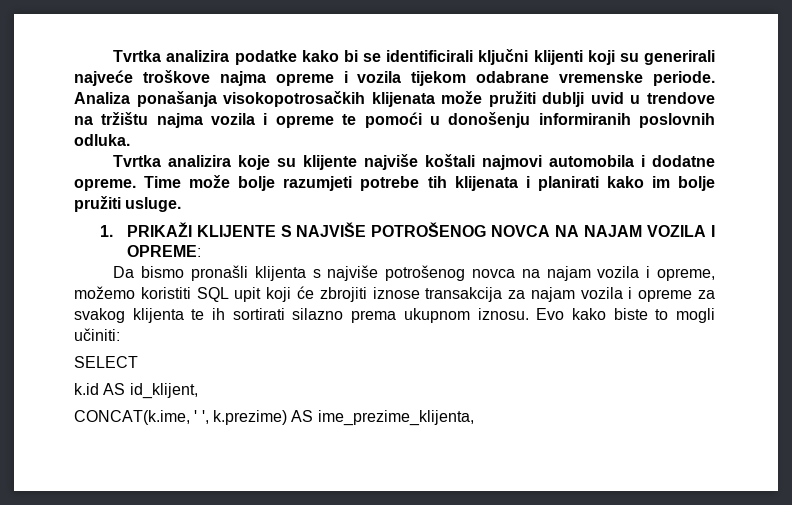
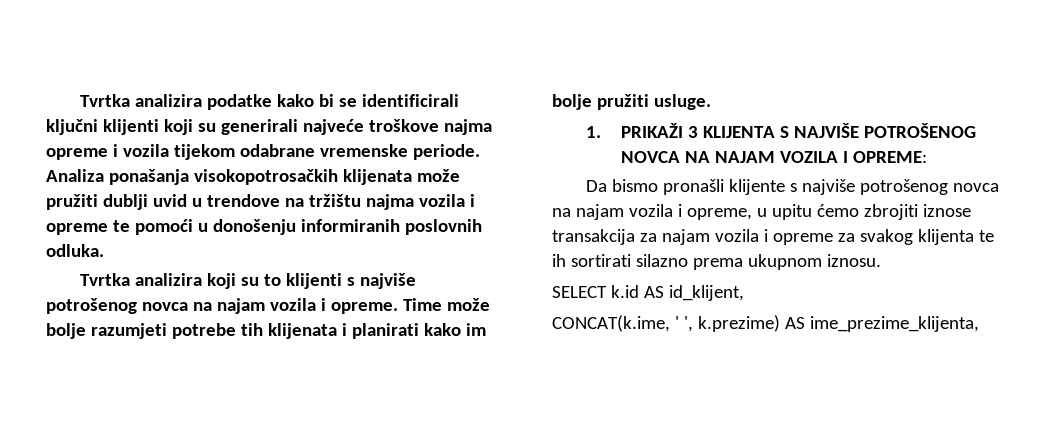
[238,154,715,170] koje su klijente najviše koštali najmovi automobila i dodatne -> [206,273,416,289] [46,298,326,314] koji su to klijenti s najviše potrošenog novca na najam vozila i
[196,225,276,237] KLIJENTE -> [687,126,775,138] 3 KLIJENTA
[254,266,306,281] klijenta -> [728,179,785,195] klijente
[74,286,314,302] možemo koristiti SQL upit koji će -> [756,204,859,220] u upitu ćemo
[536,308,716,323] [74,328,120,341] Evo kako biste to mogli učiniti: -> (881, 260) none
(138, 362) // -> (607, 292) none

